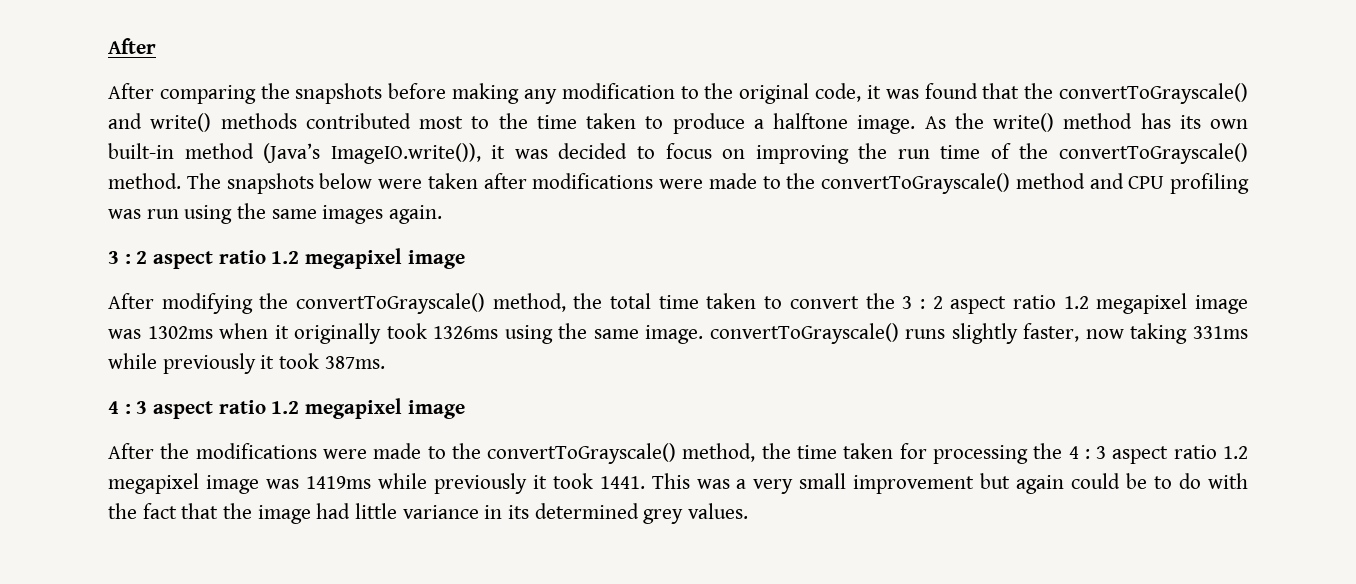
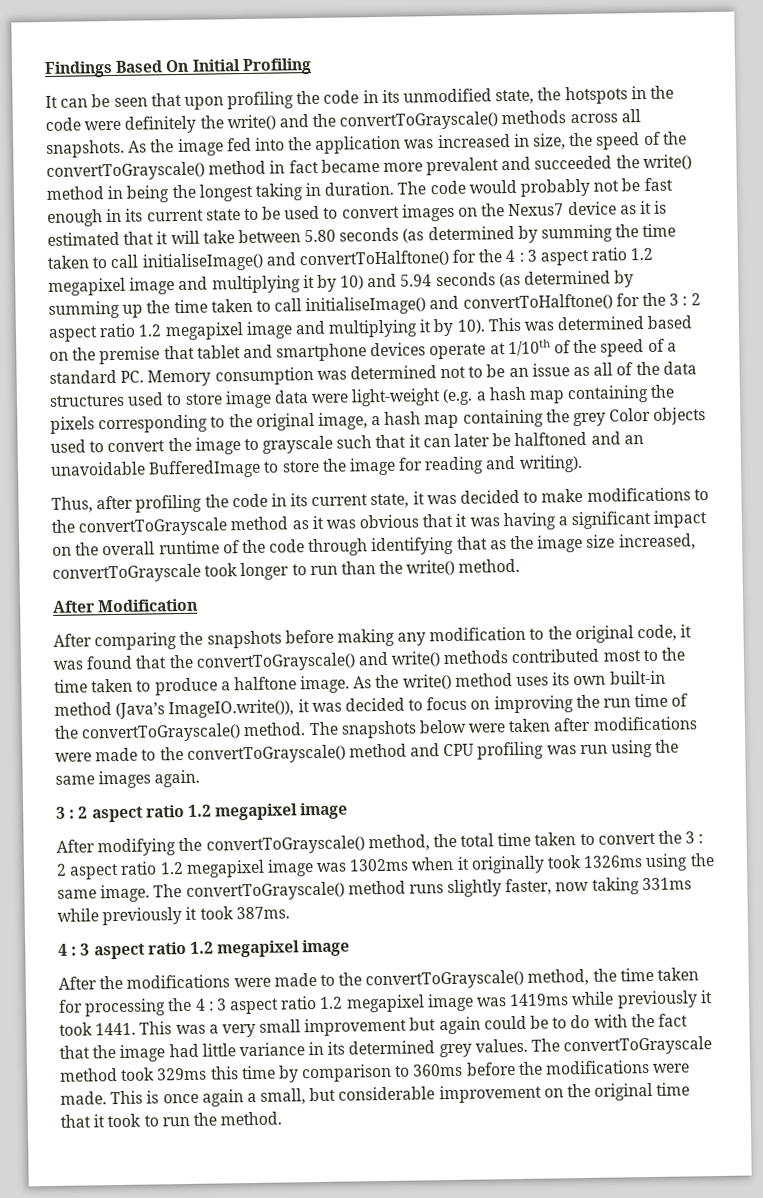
[108,38,156,54] After -> [44,57,312,78] [45,85,674,110] [45,109,641,134] [46,131,687,158] [46,154,692,181] [46,177,673,203] [47,200,668,227] [47,223,677,246] [47,247,654,272] [48,270,635,296] [48,292,701,319] [48,315,693,342] [49,338,677,365] [49,361,697,387] [49,384,676,409] [50,407,707,434] [50,431,644,455] [50,454,583,479] [51,487,709,513] [51,510,708,537] [52,533,696,557] [52,558,521,583] [52,598,199,613] Findings Based On Initial Profiling // It can be seen that upon profiling the code in its unmodified state, the hotspots in the code were definitely the write() and the convertToGrayscale() methods across all snapshots. As the image fed into the application was increased in size, the speed of the convertToGrayscale() method in fact became more prevalent and succeeded the write() method in being the longest taking in duration. The code would probably not be fast enough in its current state to be used to convert images on the Nexus7 device as it is estimated that it will take between 5.80 seconds (as determined by summing the time taken to call initialiseImage() and convertToHalftone() for the 4 : 3 aspect ratio 1.2 megapixel image and multiplying it by 10) and 5.94 seconds (as determined by summing up the time taken to call initialiseImage() and convertToHalftone() for the 3 : 2 aspect ratio 1.2 megapixel image and multiplying it by 10). This was determined based on the premise that tablet and smartphone devices operate at 1/10th of the speed of a standard PC. Memory consumption was determined not to be an issue as all of the data structures used to store image data were light-weight (e.g. a hash map containing the pixels corresponding to the original image, a hash map containing the grey Color objects used to convert the image to grayscale such that it can later be halftoned and an unavoidable BufferedImage to store the image for reading and writing). // Thus, after profiling the code in its current state, it was decided to make modifications to the convertToGrayscale method as it was obvious that it was having a significant impact on the overall runtime of the code through identifying that as the image size increased, convertToGrayscale took longer to run than the write() method. // After Modification
[1140,113,1171,129] has -> [516,676,550,686] uses
[709,323,899,344] convertToGrayscale() -> [153,880,406,901] The convertToGrayscale() method
(749, 511) none -> [531,1036,713,1056] [60,1060,691,1083] [60,1082,691,1107] [60,1111,283,1128] The convertToGrayscale method took 329ms this time by comparison to 360ms before the modifications were made. This is once again a small, but considerable improvement on the original time that it took to run the method.

